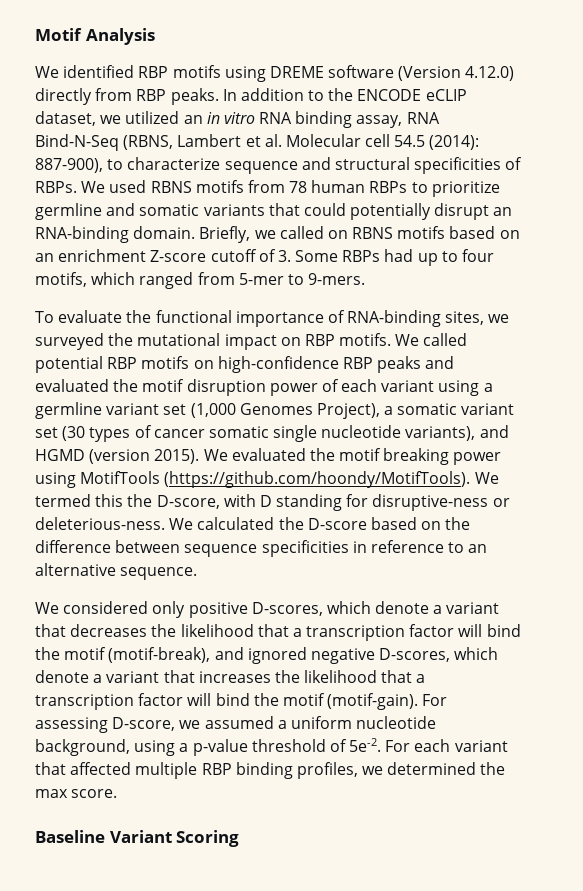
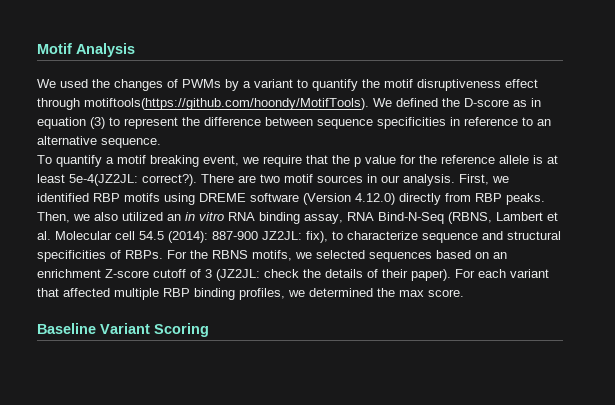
(59, 72) none -> [60,79,538,91] [37,98,541,110] [37,117,551,129] [37,136,161,148] [37,155,558,167] [37,174,509,186] used the changes of PWMs by a variant to quantify the motif disruptiveness effect through motiftools(https://github.com/hoondy/MotifTools). We defined the D-score as in equation (3) to represent the difference between sequence specificities in reference to an alternative sequence. // To quantify a motif breaking event, we require that the p value for the reference allele is at least 5e-4(JZ2JL: correct?). There are two motif sources in our analysis. First, we
[222,88,467,101] [35,111,122,126] In addition to the ENCODE eCLIP dataset, we -> [37,212,118,223] Then, we also
[35,158,103,173] 887-900), -> [212,231,328,243] 887-900 JZ2JL: fix),
[81,180,500,197] [35,203,513,220] [35,226,446,243] We used RBNS motifs from 78 human RBPs to prioritize germline and somatic variants that could potentially disrupt an RNA-binding domain. Briefly, we called on RBNS motifs -> [167,250,432,262] For the RBNS motifs, we selected sequences
[277,249,495,266] [35,272,366,289] [35,310,510,327] [35,333,468,350] [35,356,455,373] [35,379,493,396] [35,402,515,419] [35,425,509,442] [35,448,502,465] [35,471,499,488] [35,494,510,511] [35,517,471,530] [35,540,488,557] [35,563,198,580] [35,601,500,618] [35,624,521,641] [35,647,499,664] [35,670,426,683] [35,693,448,710] [35,716,437,733] [35,738,382,756] 3. Some RBPs had up to four motifs, which ranged from 5-mer to 9-mers. // To evaluate the functional importance of RNA-binding sites, we surveyed the mutational impact on RBP motifs. We called potential RBP motifs on high-confidence RBP peaks and evaluated the motif disruption power of each variant using a germline variant set (1,000 Genomes Project), a somatic variant set (30 types of cancer somatic single nucleotide variants), and HGMD (version 2015). We evaluated the motif breaking power using MotifTools (https://github.com/hoondy/MotifTools). We termed this the D-score, with D standing for disruptive-ness or deleterious-ness. We calculated the D-score based on the difference between sequence specificities in reference to an alternative sequence. // We considered only positive D-scores, which denote a variant that decreases the likelihood that a transcription factor will bind the motif (motif-break), and ignored negative D-scores, which denote a variant that increases the likelihood that a transcription factor will bind the motif (motif-gain). For assessing D-score, we assumed a uniform nucleotide background, using a p-value threshold of 5e-2. -> [205,269,451,281] 3 (JZ2JL: check the details of their paper).

